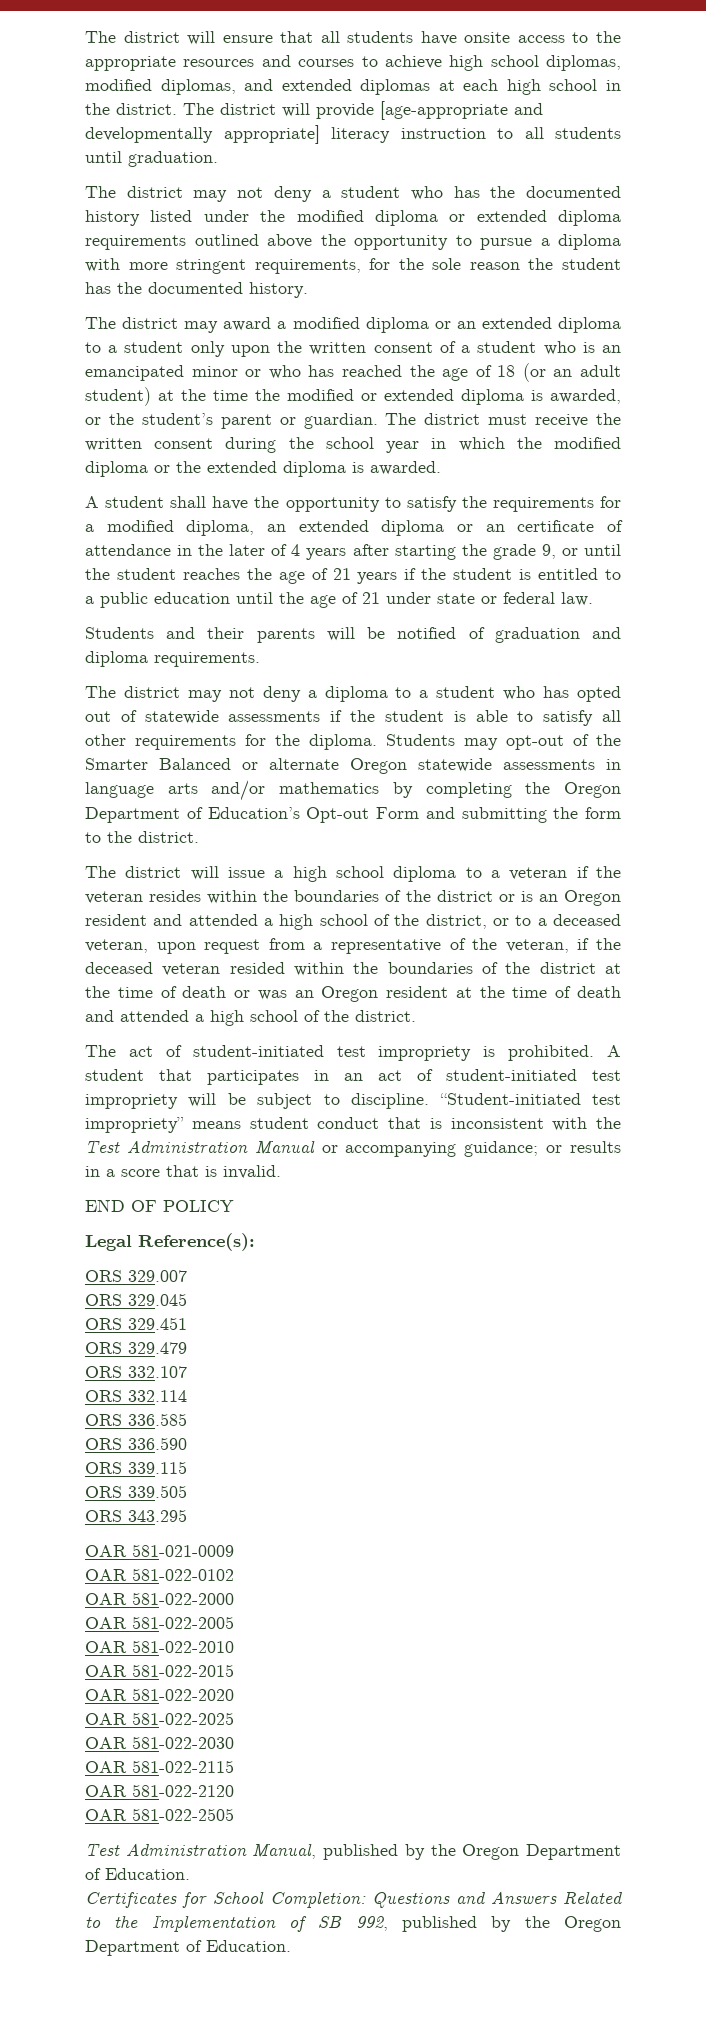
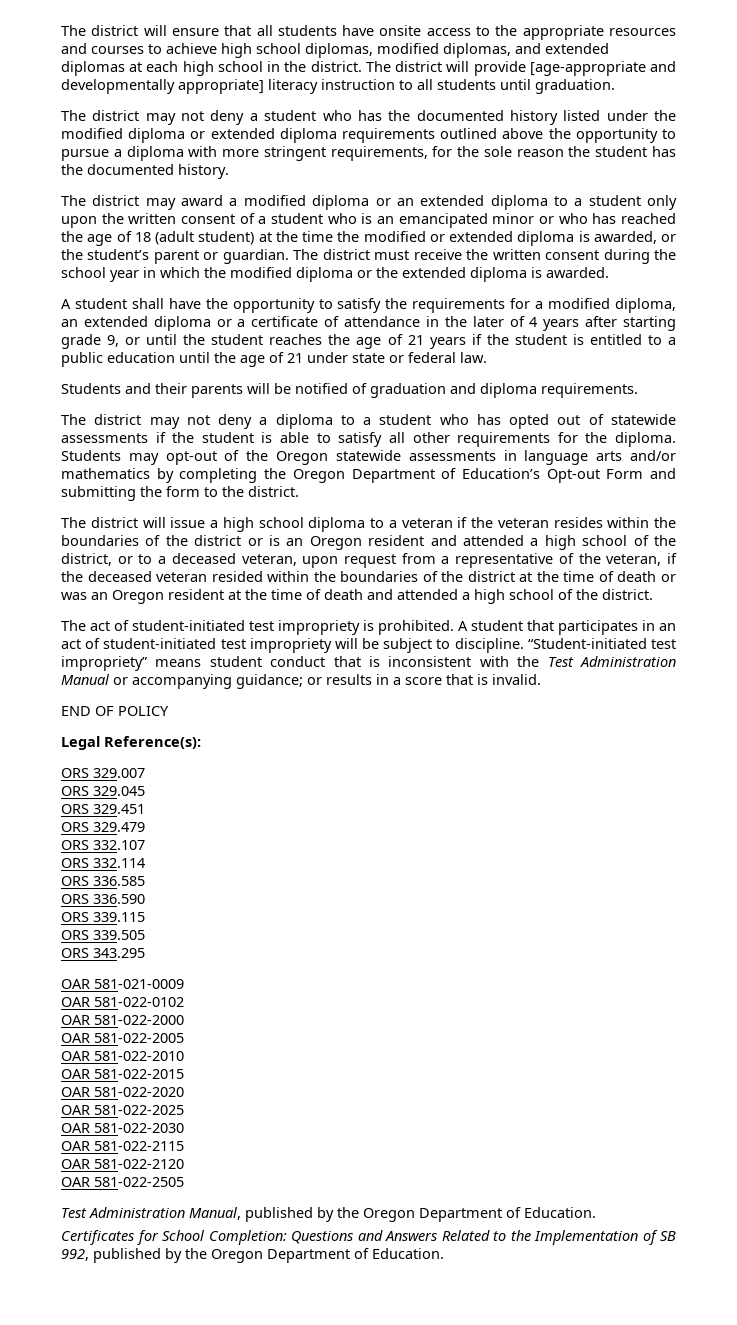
[522,363,621,382] (or an adult -> [155,231,194,245] (adult
[485,524,505,532] an -> [237,319,246,327] a
[461,544,487,556] the -> (677, 323) none
[85,758,339,770] Smarter Balanced or alternate -> (269, 455) none

